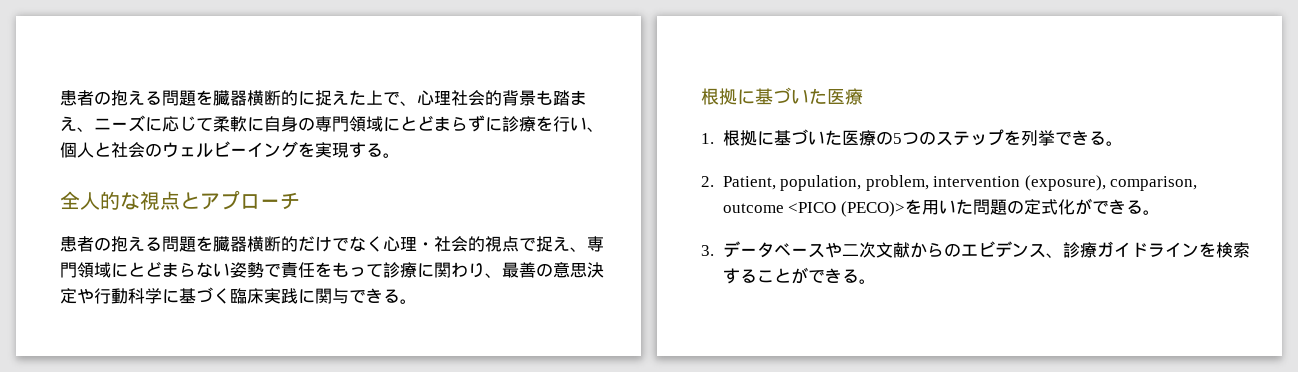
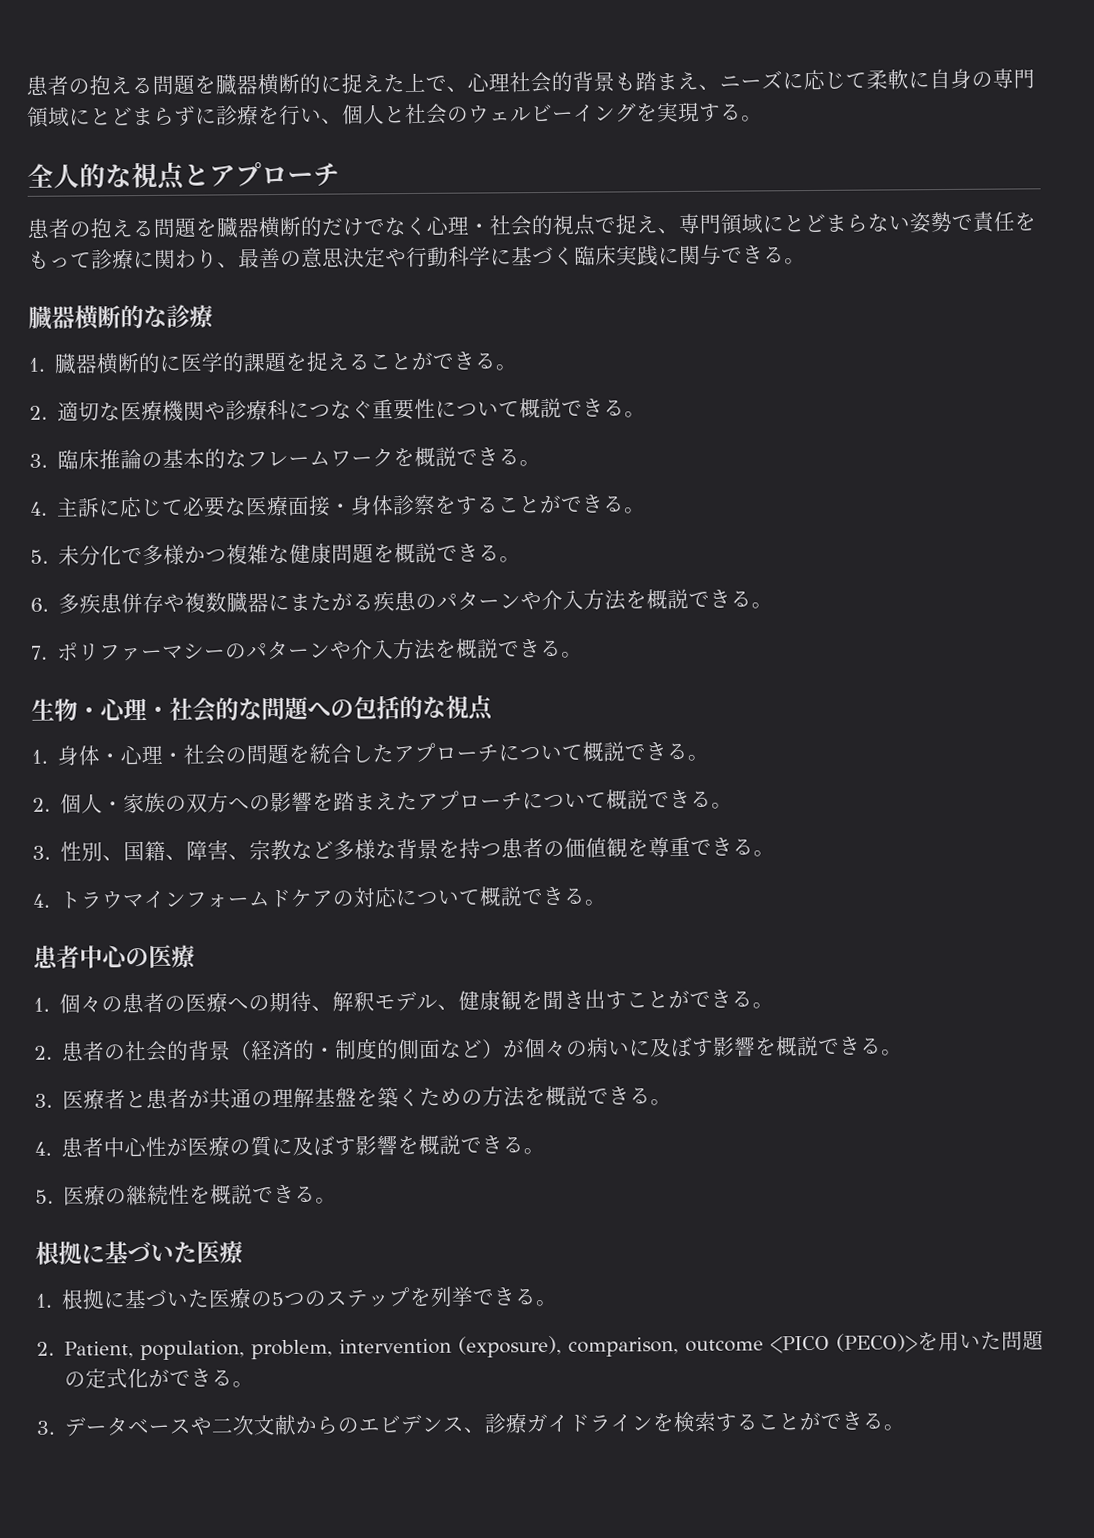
(417, 301) none -> [28,304,214,330] [28,351,519,375] [29,397,647,422] [29,446,542,470] [29,494,647,518] [30,542,522,566] [30,588,774,614] [31,638,584,662] [31,694,494,723] [31,741,710,766] [32,789,734,814] [32,836,776,862] [32,886,608,910] [33,944,196,969] [33,989,775,1014] [34,1035,904,1063] [34,1085,673,1110] [34,1134,546,1158] [35,1184,338,1206] // 臓器横断的な診療 // 1.臓器横断的に医学的課題を捉えることができる。 // 2.適切な医療機関や診療科につなぐ重要性について概説できる。 // 3.臨床推論の基本的なフレームワークを概説できる。 // 4.主訴に応じて必要な医療面接・身体診察をすることができる。 // 5.未分化で多様かつ複雑な健康問題を概説できる。 // 6.多疾患併存や複数臓器にまたがる疾患のパターンや介入方法を概説できる。 // 7.ポリファーマシーのパターンや介入方法を概説できる。 // 生物・心理・社会的な問題への包括的な視点 // 1.身体・心理・社会の問題を統合したアプローチについて概説できる。 // 2.個人・家族の双方への影響を踏まえたアプローチについて概説できる。 // 3.性別、国籍、障害、宗教など多様な背景を持つ患者の価値観を尊重できる。 // 4.トラウマインフォームドケアの対応について概説できる。 // 患者中心の医療 // 1.個々の患者の医療への期待、解釈モデル、健康観を聞き出すことができる。 // 2.患者の社会的背景（経済的・制度的側面など）が個々の病いに及ぼす影響を概説できる。 // 3.医療者と患者が共通の理解基盤を築くための方法を概説できる。 // 4.患者中心性が医療の質に及ぼす影響を概説できる。 // 5.医療の継続性を概説できる。

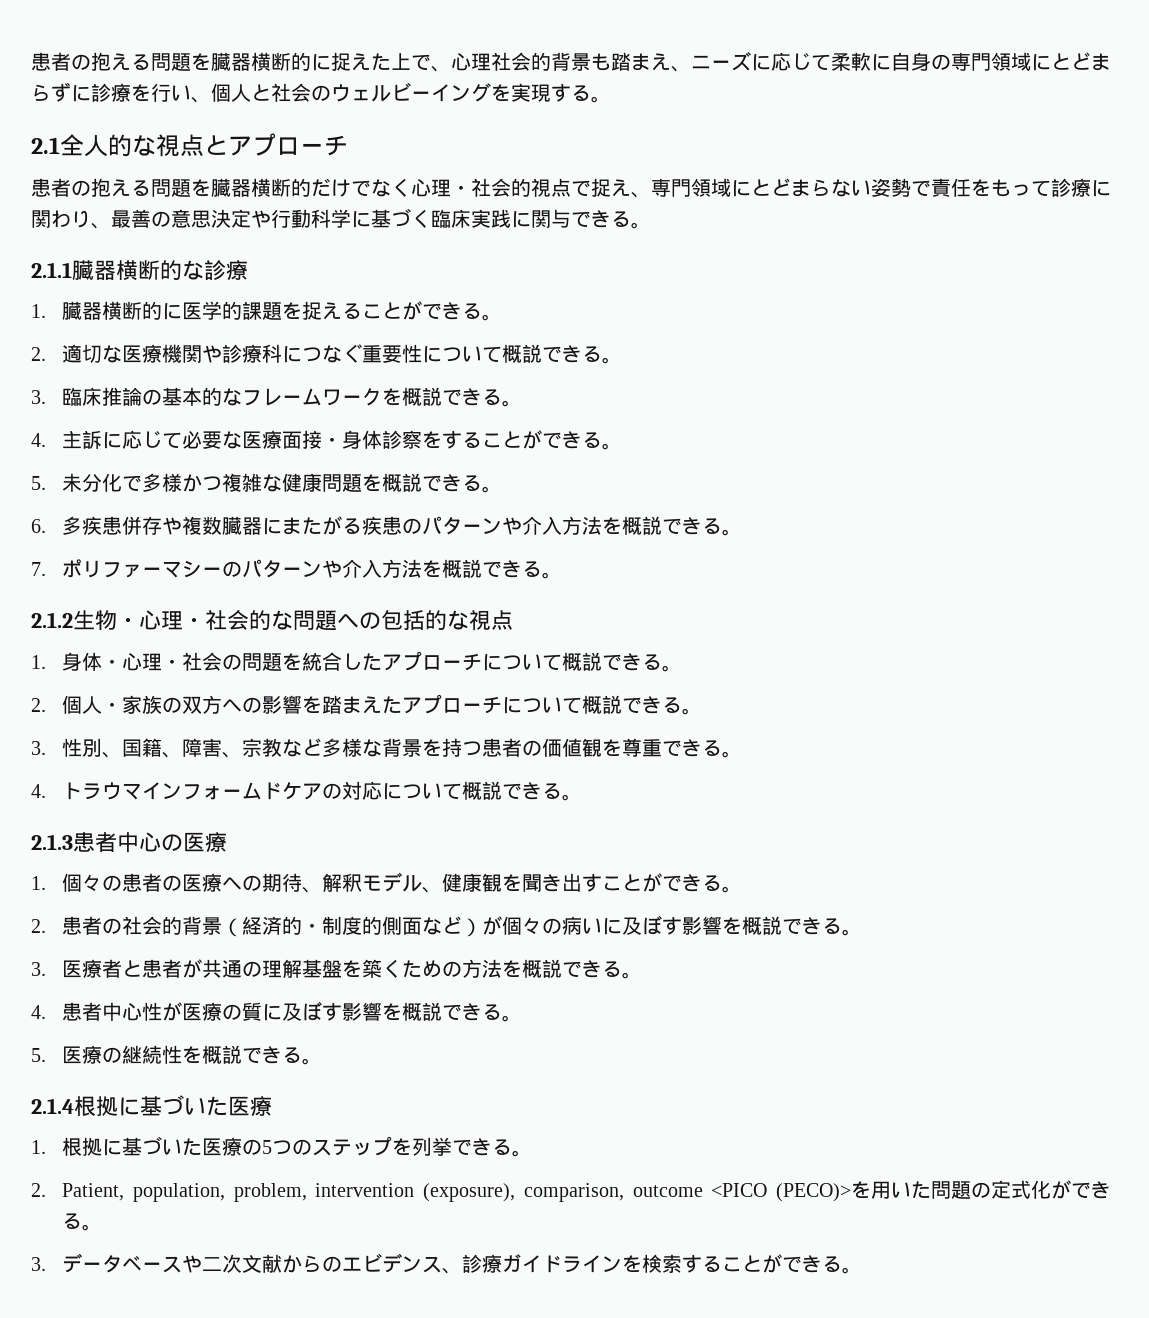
(763, 118) none -> [31,137,60,154] 2.1
(806, 261) none -> [31,262,72,278] 2.1.1
(584, 654) none -> [31,612,73,628] 2.1.2
(608, 902) none -> [31,834,73,850] 2.1.3
(338, 1200) none -> [31,1098,74,1114] 2.1.4

